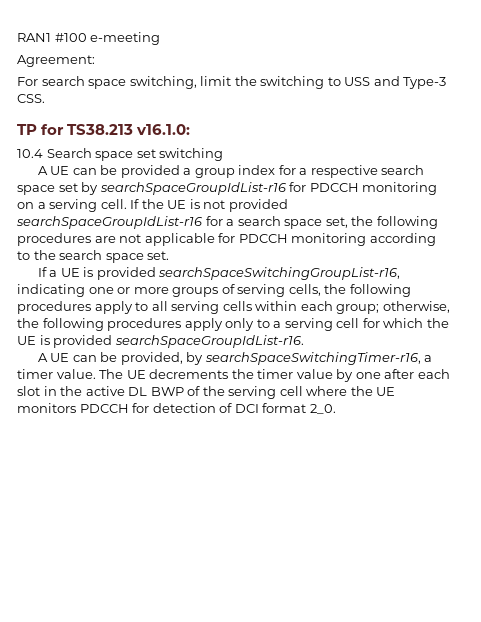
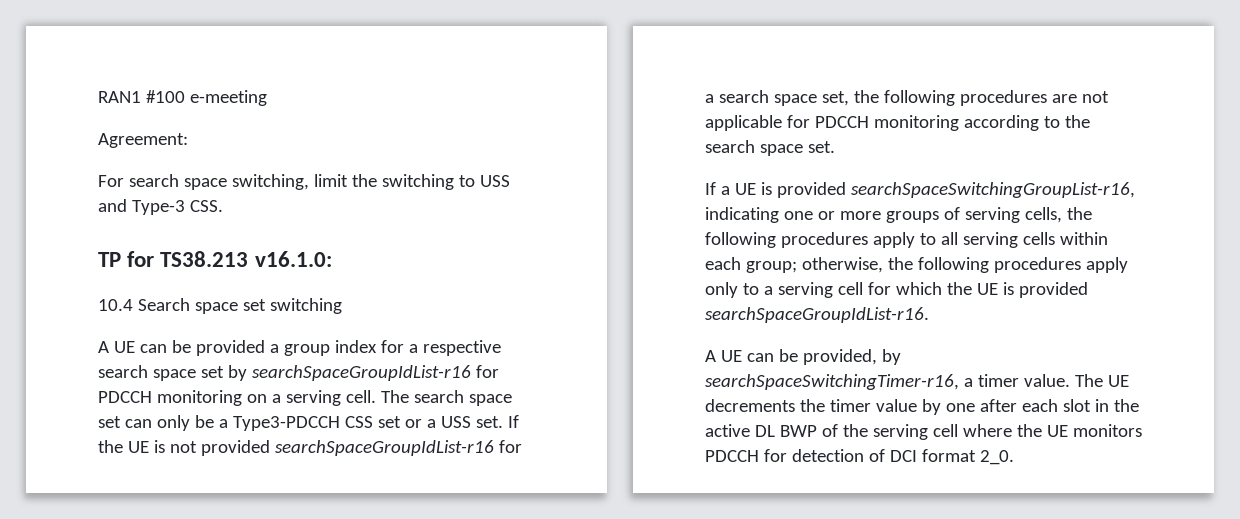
(127, 204) none -> [380,390,512,406] [98,415,503,431] The search space set can only be a Type3-PDCCH CSS set or a USS set.

